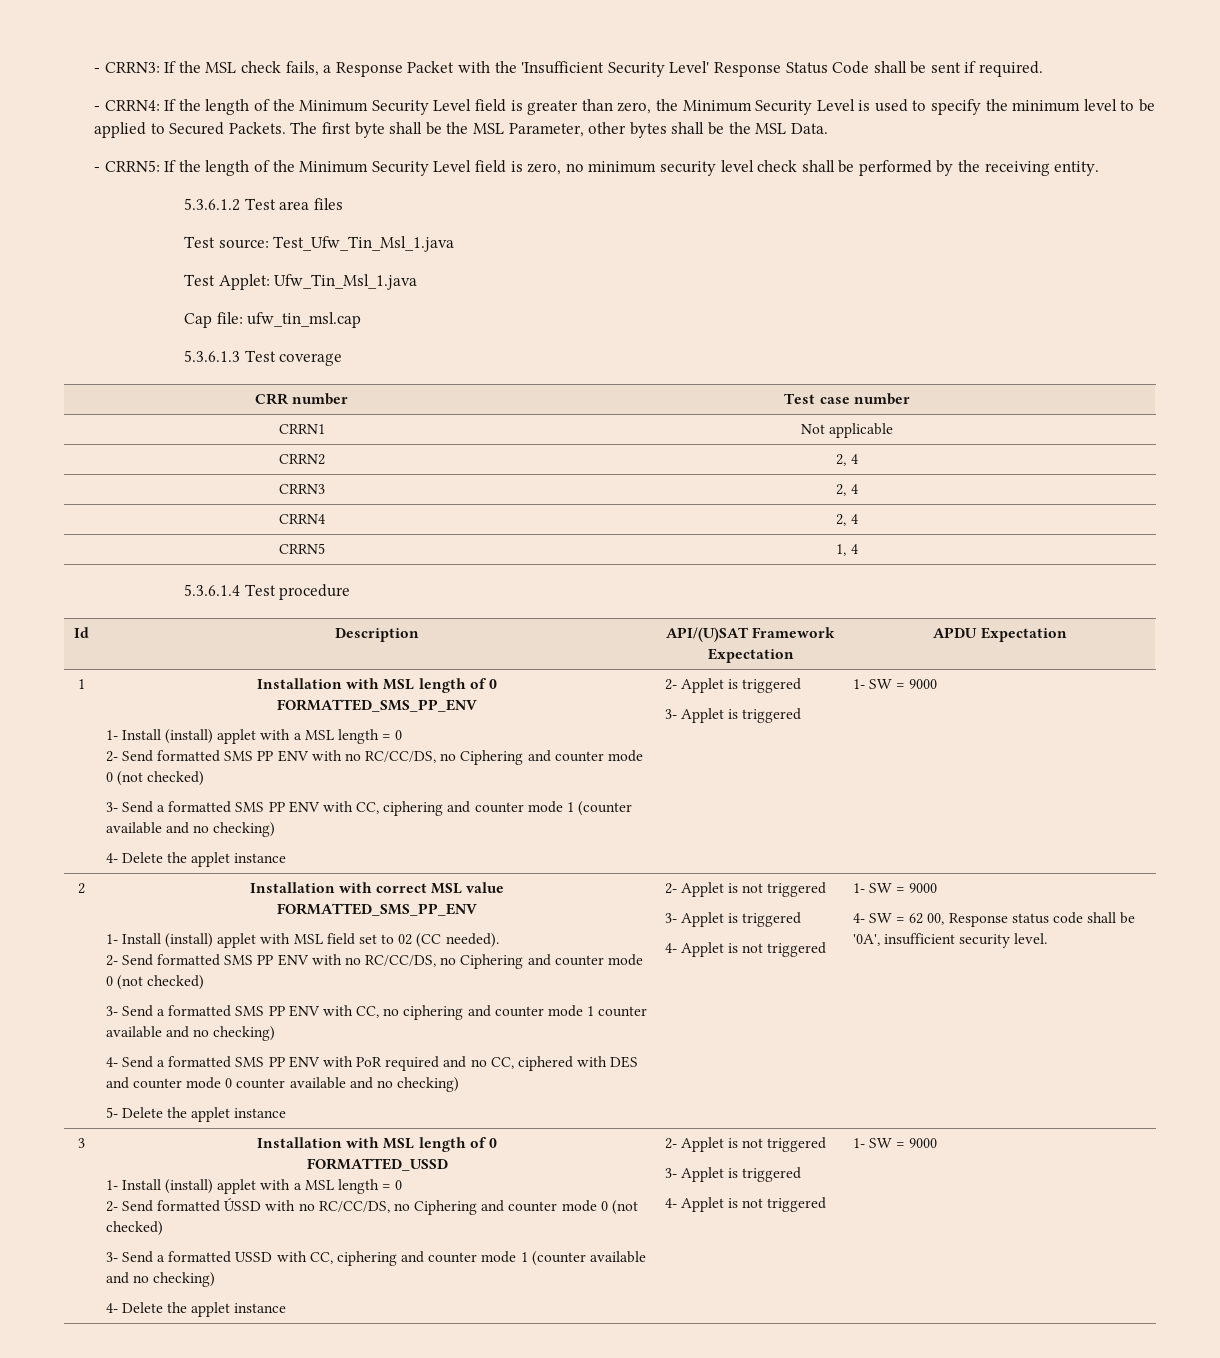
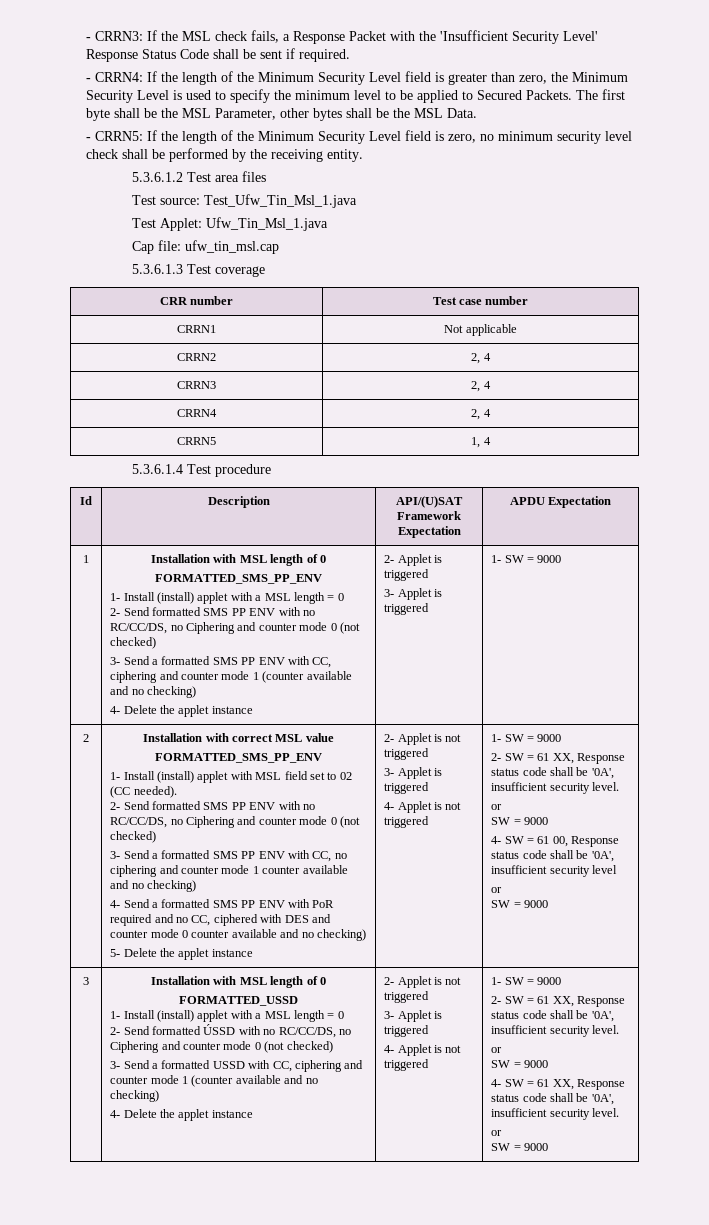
[852,913,924,924] // 4- SW = 62 -> [491,753,626,764] [491,767,614,779] [491,782,620,794] [491,804,503,810] [491,817,549,825] [491,836,550,844] // 2- SW = 61 XX, Response status code shall be '0A', insufficient security level. // or // SW = 9000 // 4- SW = 61
[1014,933,1048,944] level. -> [592,865,618,874] [491,887,503,893] [491,900,549,908] level // or // SW = 9000
(938, 1143) none -> [491,996,626,1007] [491,1010,614,1022] [491,1025,620,1037] [491,1047,503,1053] [491,1060,549,1068] [491,1079,626,1090] [491,1093,614,1105] [491,1108,620,1120] [491,1130,503,1136] [491,1143,549,1151] // 2- SW = 61 XX, Response status code shall be '0A', insufficient security level. // or // SW = 9000 // 4- SW = 61 XX, Response status code shall be '0A', insufficient security level. // or // SW = 9000

